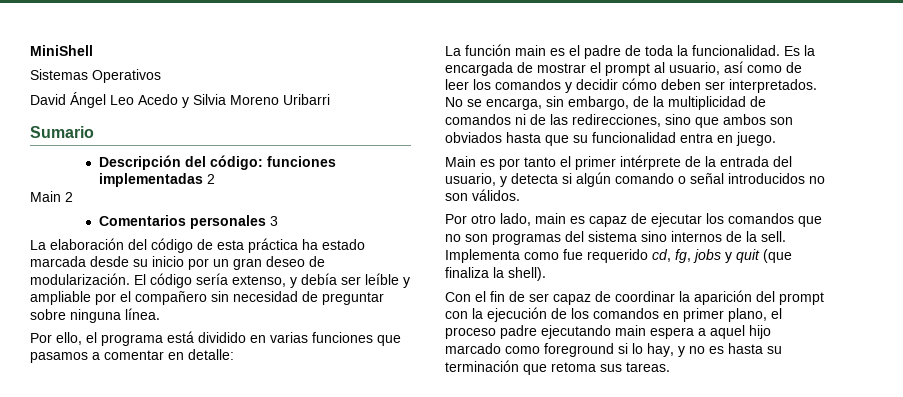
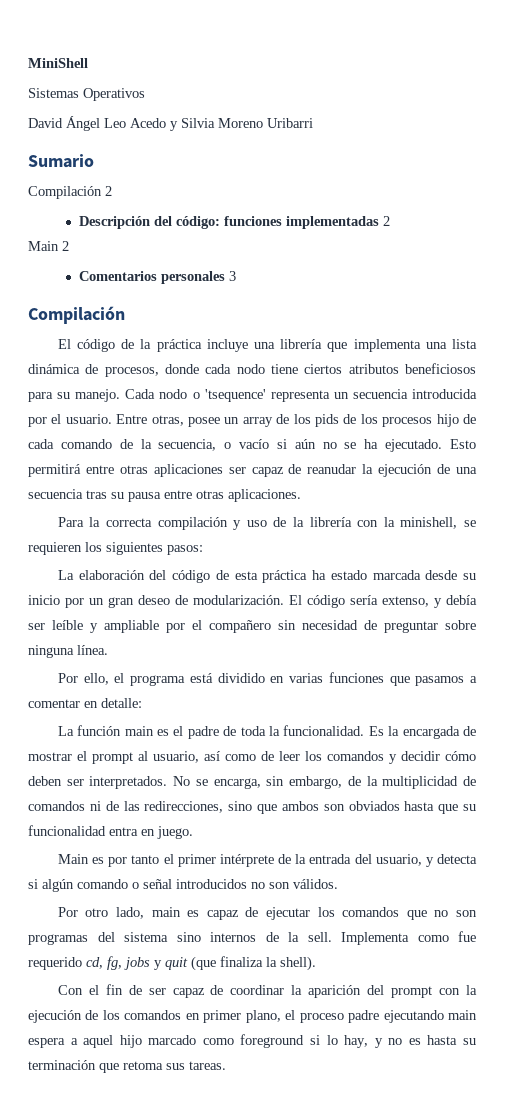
(94, 132) none -> [28,186,112,199] // Compilación 2
(278, 221) none -> [28,306,125,324] [57,339,477,352] [28,363,476,377] [28,389,478,402] [28,414,476,427] [28,439,477,452] [28,464,478,477] [28,489,301,502] [57,517,476,530] [28,542,203,555] // Compilación // El código de la práctica incluye una librería que implementa una lista dinámica de procesos, donde cada nodo tiene ciertos atributos beneficiosos para su manejo. Cada nodo o 'tsequence' representa un secuencia introducida por el usuario. Entre otras, posee un array de los pids de los procesos hijo de cada comando de la secuencia, o vacío si aún no se ha ejecutado. Esto permitirá entre otras aplicaciones ser capaz de reanudar la ejecución de una secuencia tras su pausa entre otras aplicaciones. // Para la correcta compilación y uso de la librería con la minishell, se requieren los siguientes pasos:

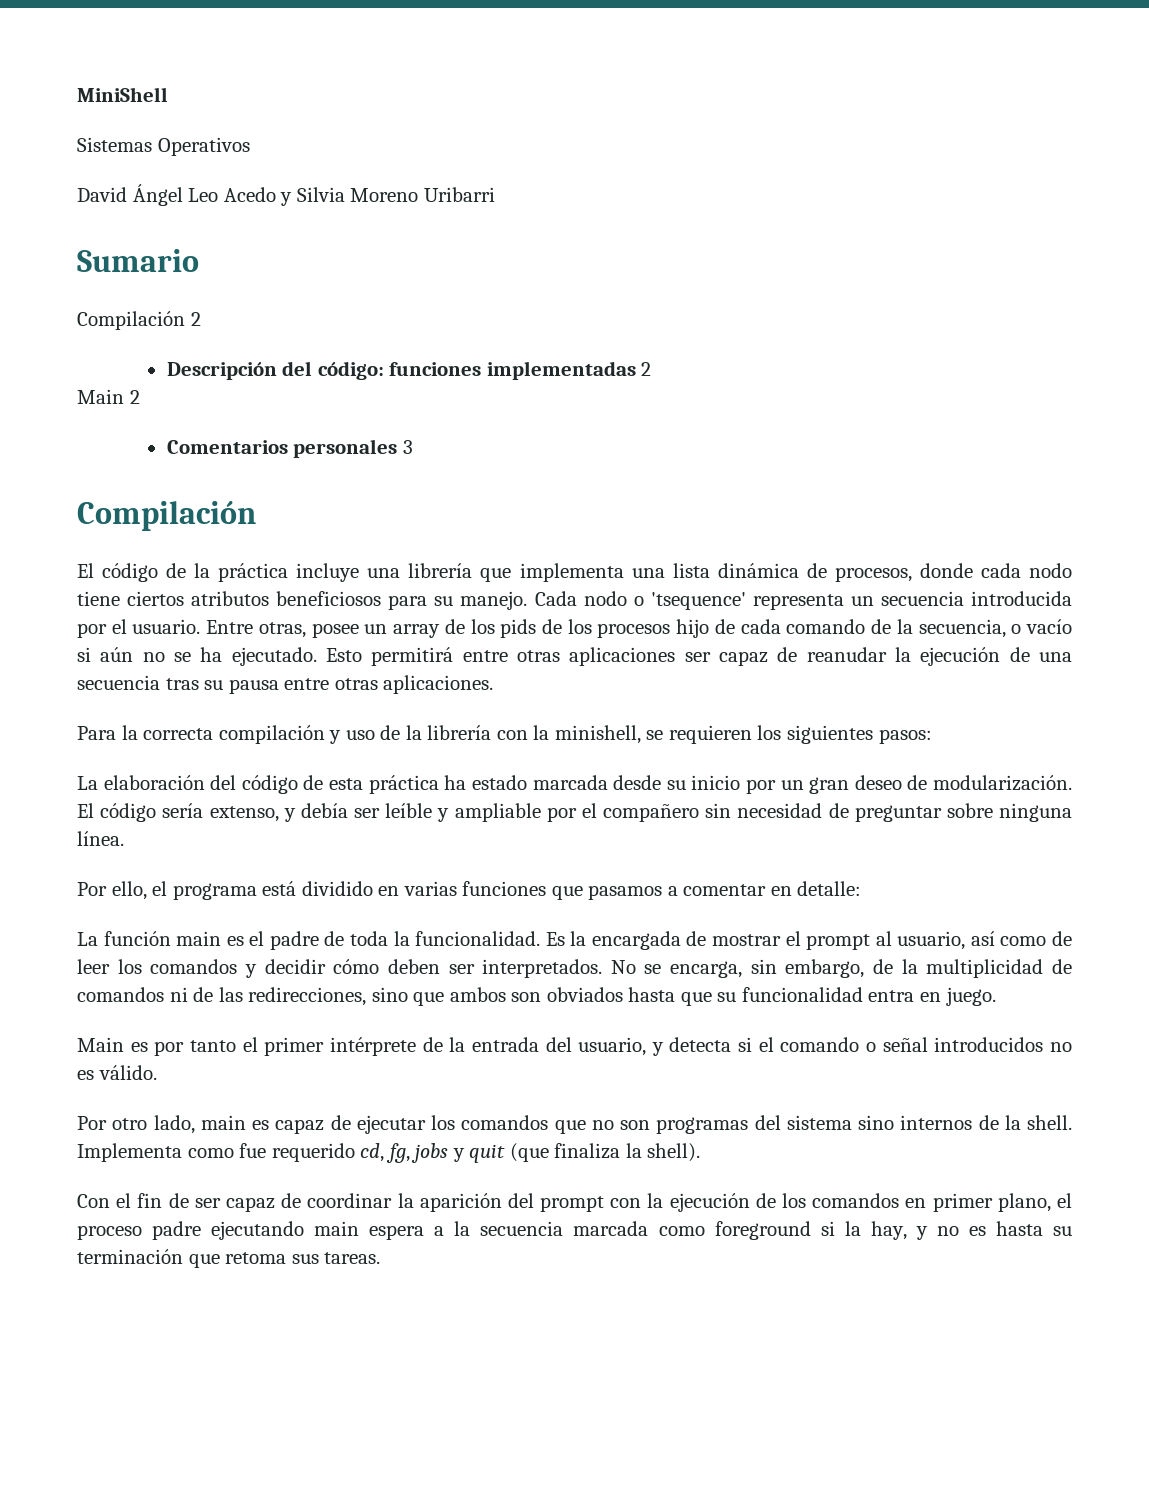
[42,879,74,892] algún -> [758,1037,774,1052] el
[269,879,338,889] son válidos. -> [77,1065,157,1080] es válido.
[307,932,332,942] sell. -> [1027,1115,1072,1130] shell.
[83,1035,197,1048] aquel hijo marcado -> [454,1221,649,1236] la secuencia marcada
[326,1035,338,1045] lo -> [844,1221,861,1236] la

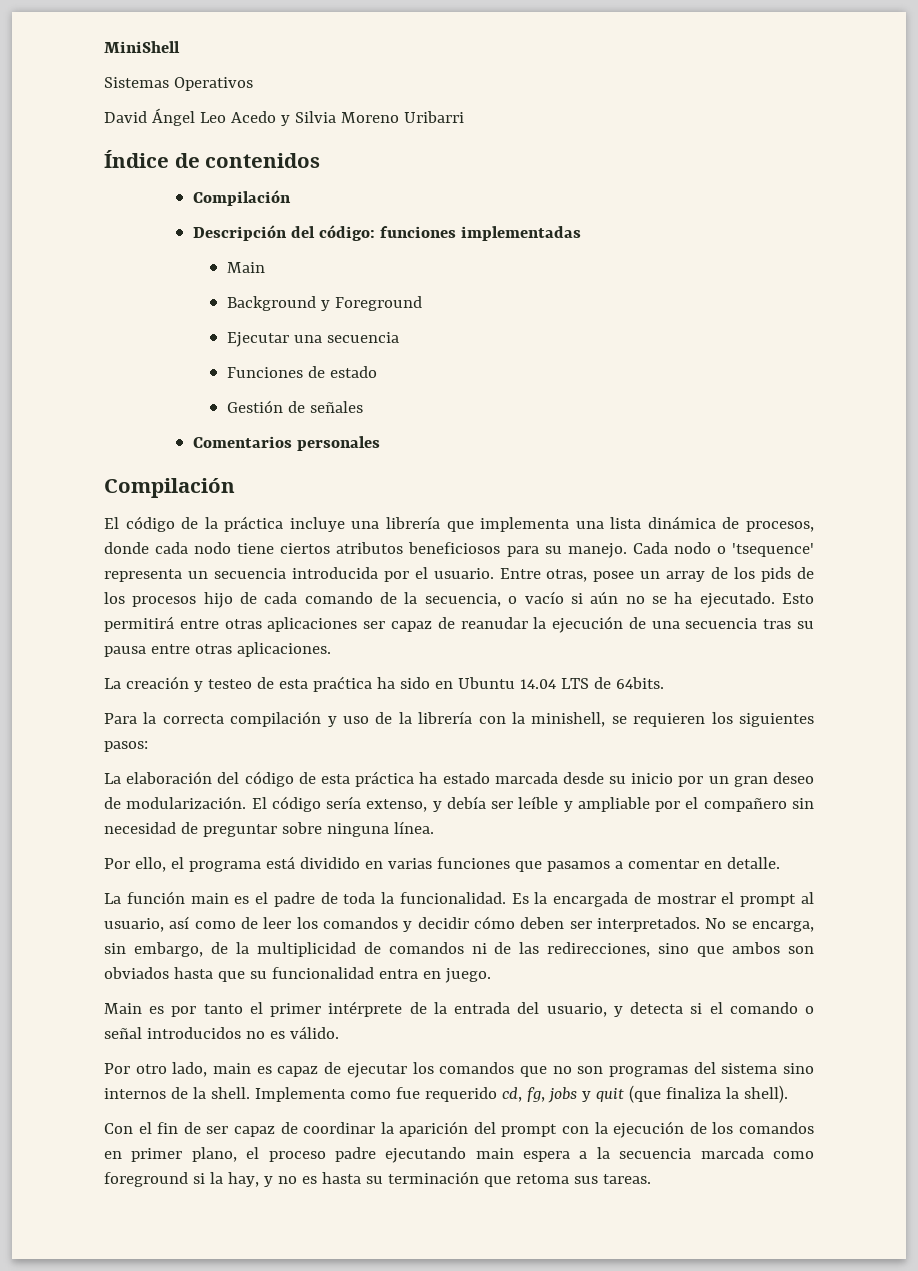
[77,249,199,272] [77,311,201,330] Sumario // Compilación 2 -> [104,150,321,168] [192,190,291,206] Índice de contenidos // Compilación
[641,362,652,376] [77,389,140,404] 2 // Main 2 -> [226,262,265,273] [226,296,422,311] [226,332,399,347] [226,366,377,378] [226,400,363,413] // Main // Background y Foreground // Ejecutar una secuencia // Funciones de estado // Gestión de señales
[402,440,413,454] 3 -> (380, 443) none
(494, 684) none -> [104,676,664,692] // La creación y testeo de esta praćtica ha sido en Ubuntu 14.04 LTS de 64bits.
[797,881,862,896] detalle: -> [726,857,780,869] detalle.

